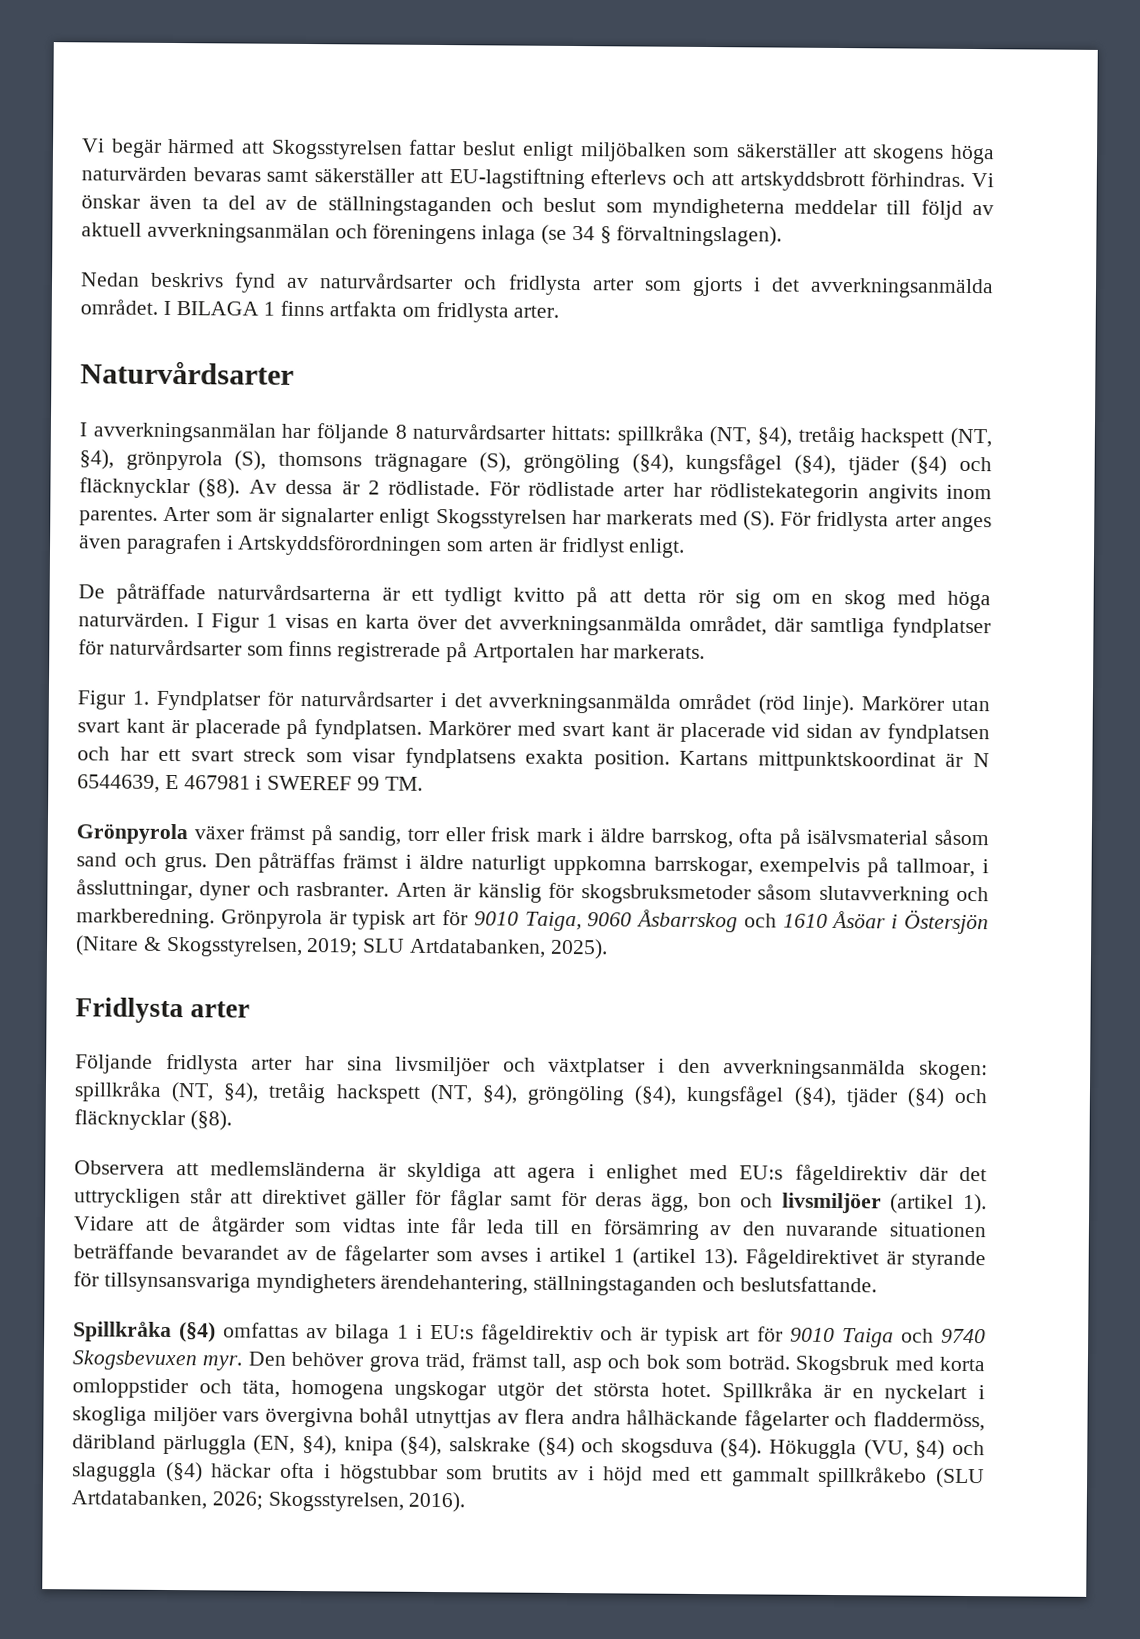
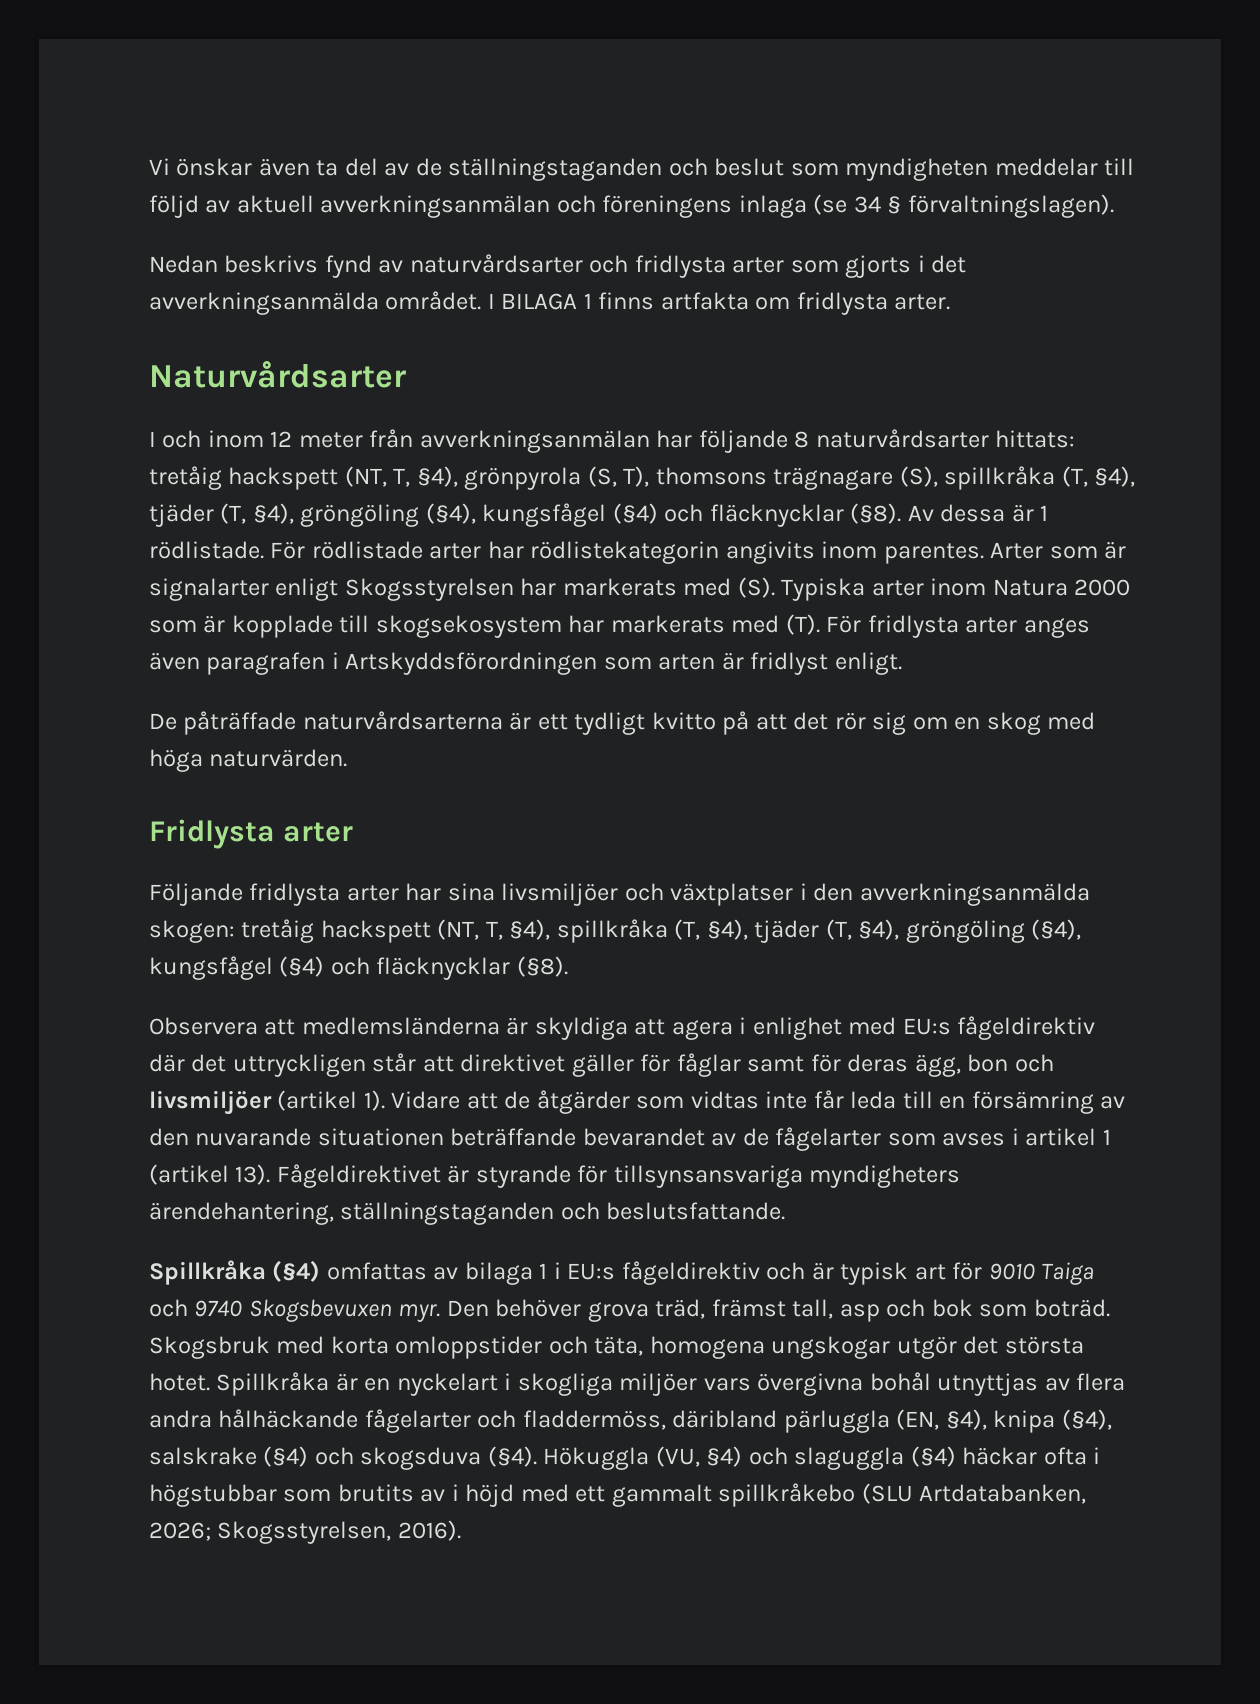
[81,138,996,165] [81,166,995,192] Vi begär härmed att Skogsstyrelsen fattar beslut enligt miljöbalken som säkerställer att skogens höga naturvärden bevaras samt säkerställer att EU-lagstiftning efterlevs och att artskyddsbrott förhindras. Vi -> [149,158,170,175] Vi
[651,198,785,219] myndigheterna -> [845,158,989,181] myndigheten
(87, 429) none -> [162,429,414,448] och inom 12 meter från
[616,425,992,449] spillkråka (NT, §4), tretåig hackspett (NT, -> [149,466,411,490] tretåig hackspett (NT, T,
[234,450,267,471] (S), -> [587,466,650,487] (S, T),
[523,453,899,476] gröngöling (§4), kungsfågel (§4), tjäder -> [944,466,1136,490] [149,503,607,527] spillkråka (T, §4), tjäder (T, §4), gröngöling (§4), kungsfågel
[367,480,380,495] 2 -> [1040,505,1049,521] 1
(775, 520) none -> [781,578,1131,601] [149,614,820,638] Typiska arter inom Natura 2000 som är kopplade till skogsekosystem har markerats med (T).
[642,588,687,603] detta -> [793,712,829,730] det
[196,613,991,639] [78,639,706,664] [77,690,990,716] [77,718,991,745] [77,746,990,772] [77,774,423,793] [76,823,990,849] [76,852,989,878] [76,879,989,906] [76,908,990,935] [75,935,608,960] I Figur 1 visas en karta över det avverkningsanmälda området, där samtliga fyndplatser för naturvårdsarter som finns registrerade på Artportalen har markerats. // Figur 1. Fyndplatser för naturvårdsarter i det avverkningsanmälda området (röd linje). Markörer utan svart kant är placerade på fyndplatsen. Markörer med svart kant är placerade vid sidan av fyndplatsen och har ett svart streck som visar fyndplatsens exakta position. Kartans mittpunktskoordinat är N 6544639, E 467981 i SWEREF 99 TM. // Grönpyrola växer främst på sandig, torr eller frisk mark i äldre barrskog, ofta på isälvsmaterial såsom sand och grus. Den påträffas främst i äldre naturligt uppkomna barrskogar, exempelvis på tallmoar, i åssluttningar, dyner och rasbranter. Arten är känslig för skogsbruksmetoder såsom slutavverkning och markberedning. Grönpyrola är typisk art för 9010 Taiga, 9060 Åsbarrskog och 1610 Åsöar i Östersjön (Nitare & Skogsstyrelsen, 2019; SLU Artdatabanken, 2025). -> (348, 758) none
[74,1081,897,1108] spillkråka (NT, §4), tretåig hackspett (NT, §4), gröngöling (§4), kungsfågel (§4), tjäder -> [241,919,1082,943] [149,956,273,980] tretåig hackspett (NT, T, §4), spillkråka (T, §4), tjäder (T, §4), gröngöling (§4), kungsfågel

